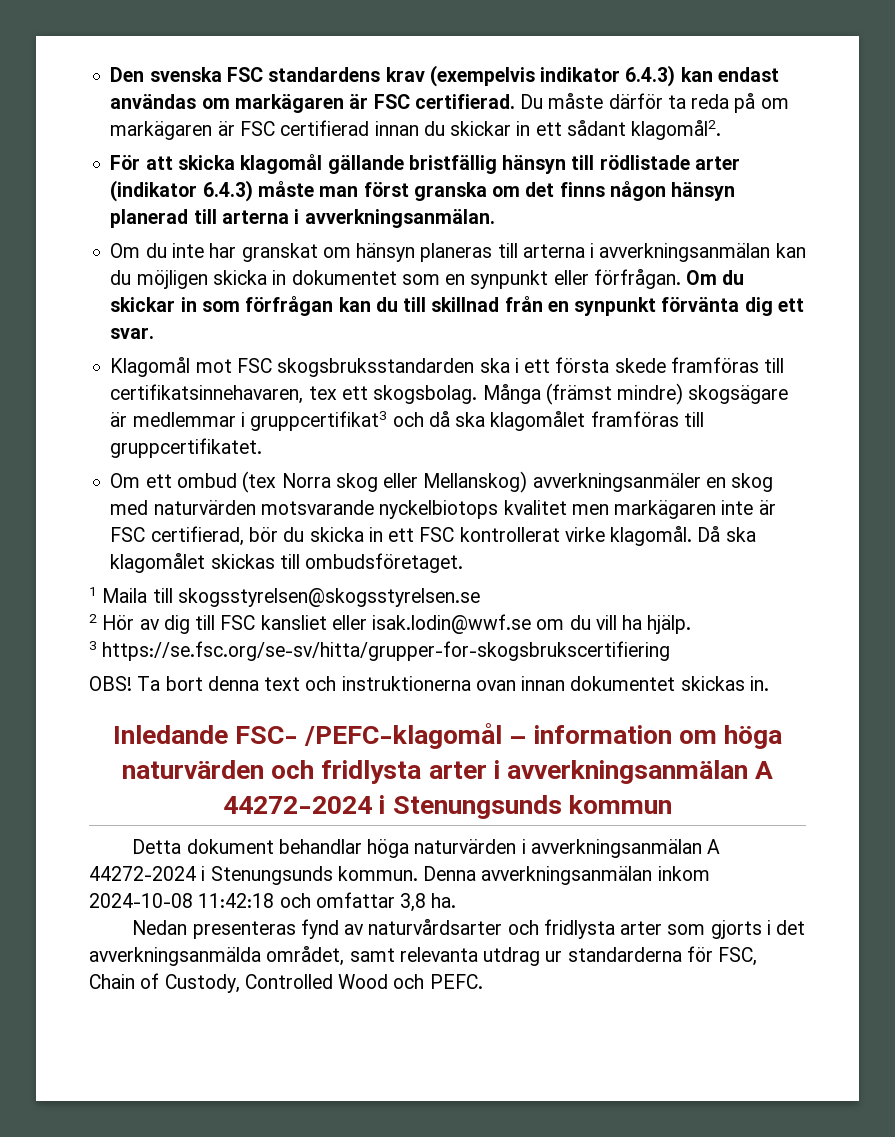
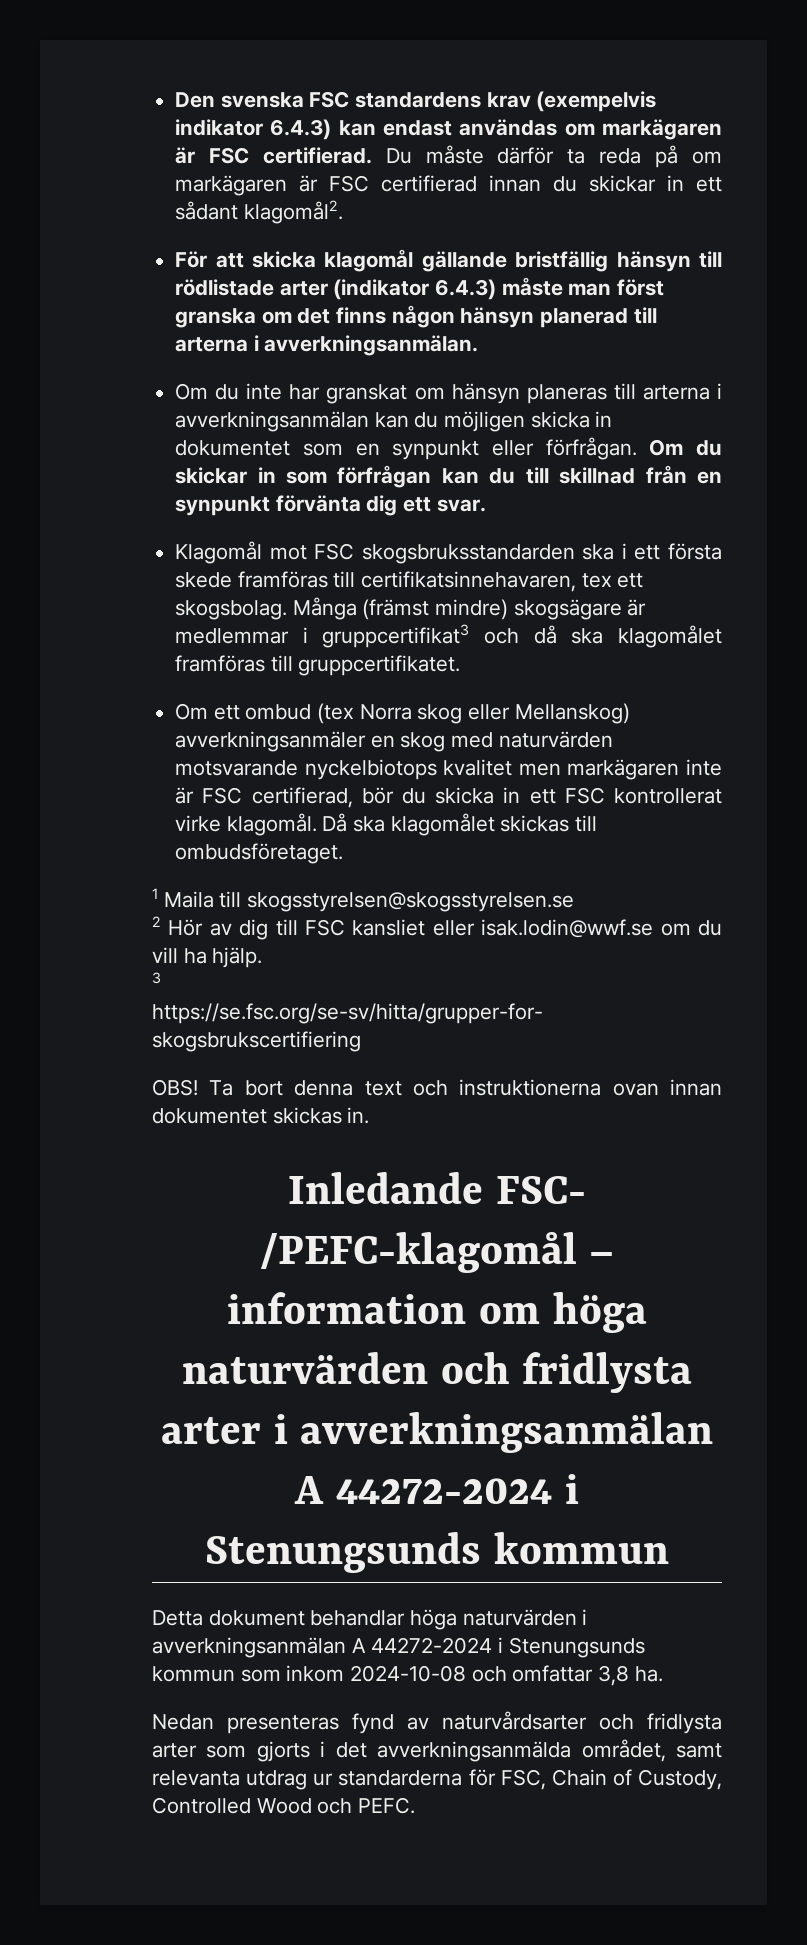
[337,866,653,885] kommun. Denna avverkningsanmälan -> [152,1666,281,1682] kommun som
[198,893,275,908] 11:42:18 -> (467, 1673) none

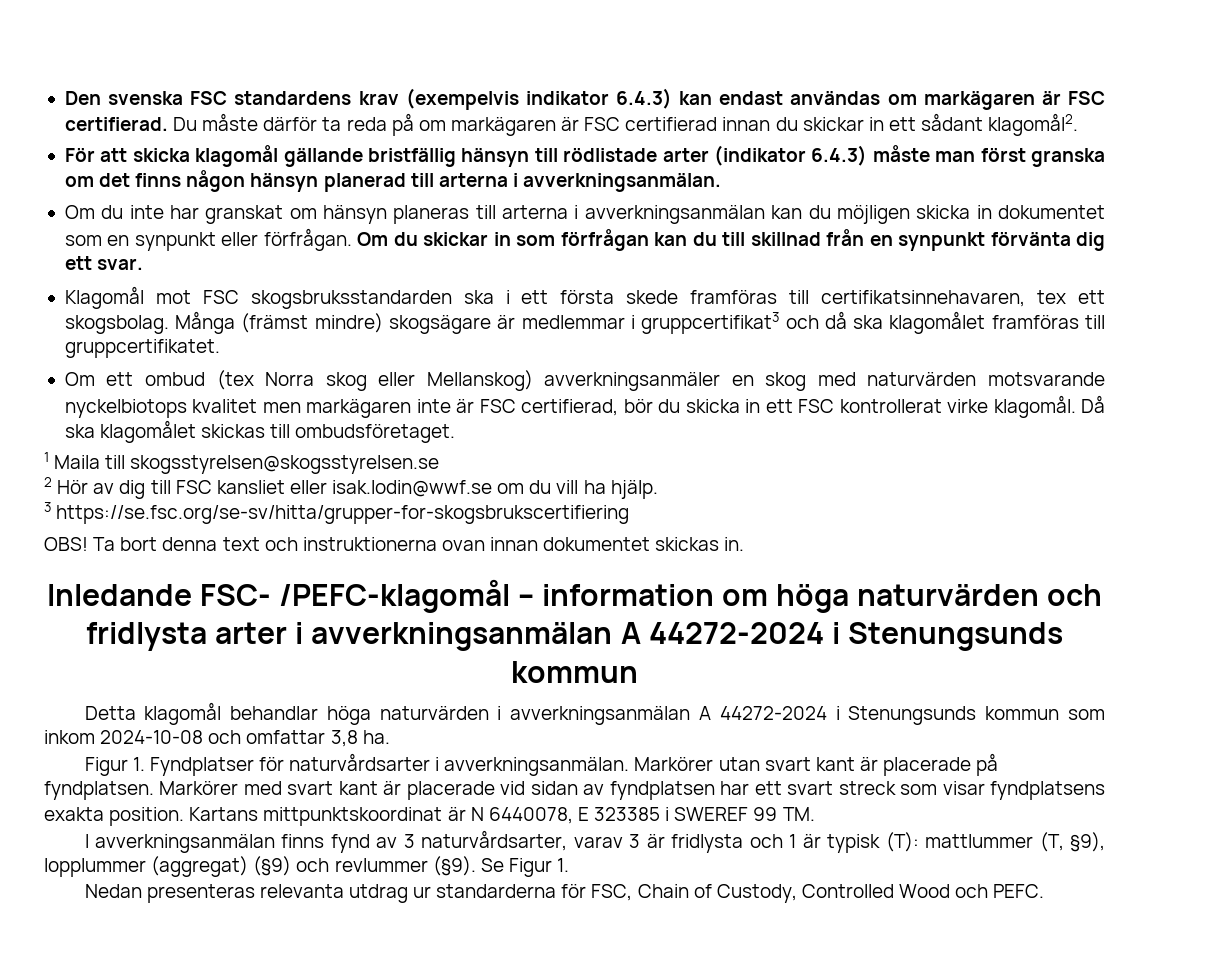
[208,1610,305,1626] dokument -> [144,702,222,725] klagomål
[152,1711,722,1734] [152,1739,723,1762] Nedan presenteras fynd av naturvårdsarter och fridlysta arter som gjorts i det avverkningsanmälda området, samt -> [84,753,999,776] [44,781,1106,800] [44,807,815,826] [84,830,1106,853] [44,856,570,877] [84,884,255,903] Figur 1. Fyndplatser för naturvårdsarter i avverkningsanmälan. Markörer utan svart kant är placerade på fyndplatsen. Markörer med svart kant är placerade vid sidan av fyndplatsen har ett svart streck som visar fyndplatsens exakta position. Kartans mittpunktskoordinat är N 6440078, E 323385 i SWEREF 99 TM. // I avverkningsanmälan finns fynd av 3 naturvårdsarter, varav 3 är fridlysta och 1 är typisk (T): mattlummer (T, §9), lopplummer (aggregat) (§9) och revlummer (§9). Se Figur 1. // Nedan presenteras

